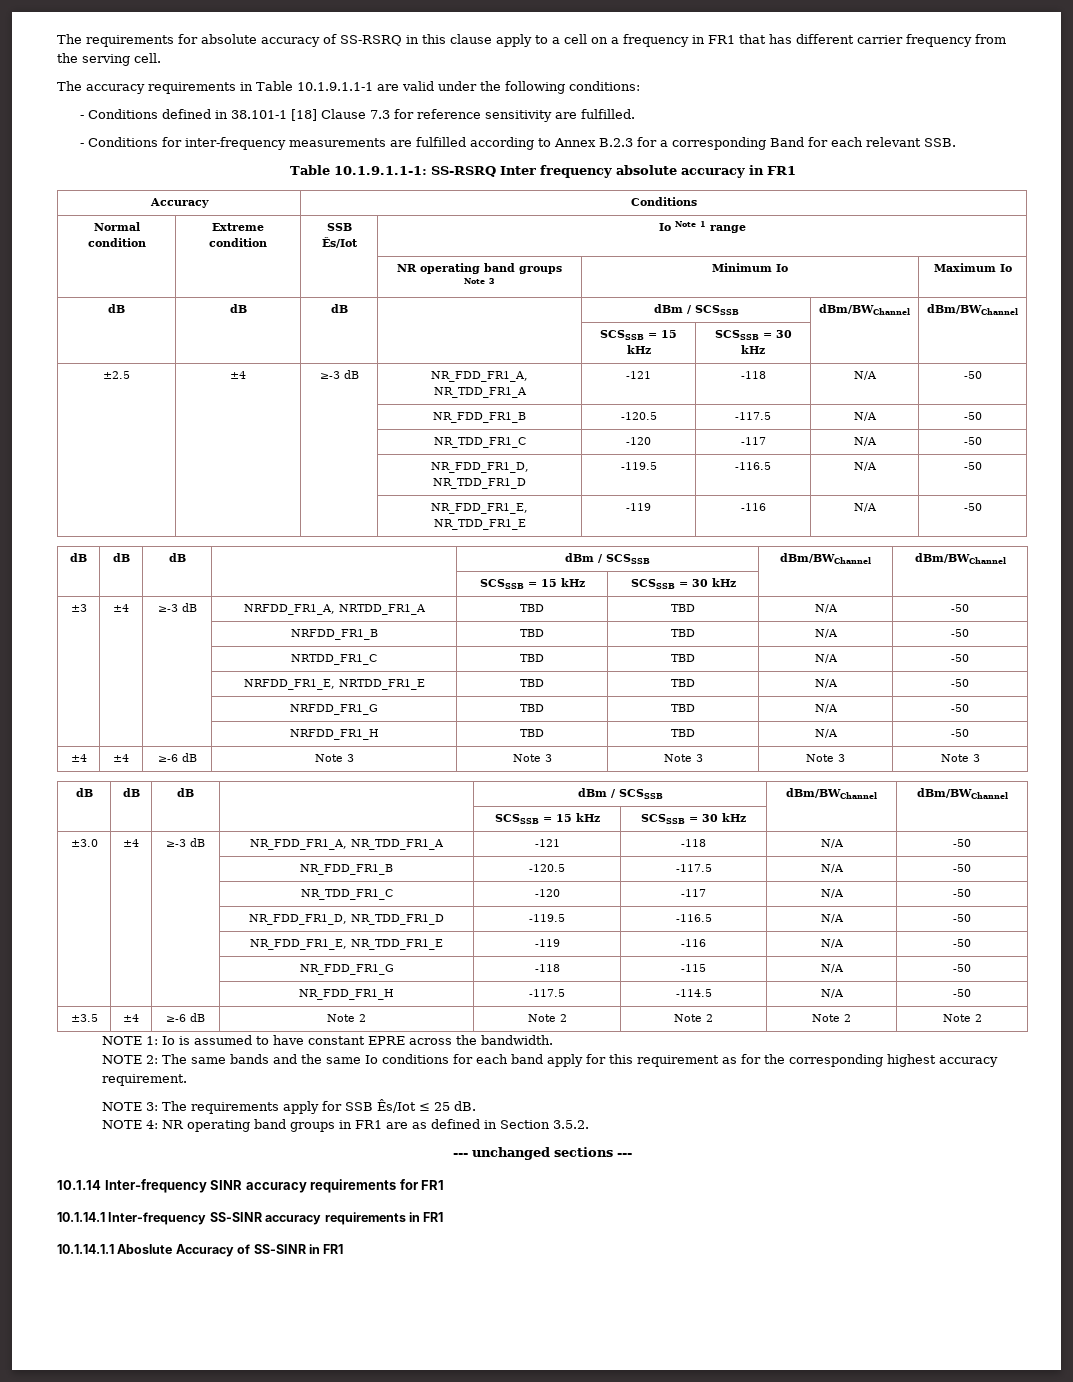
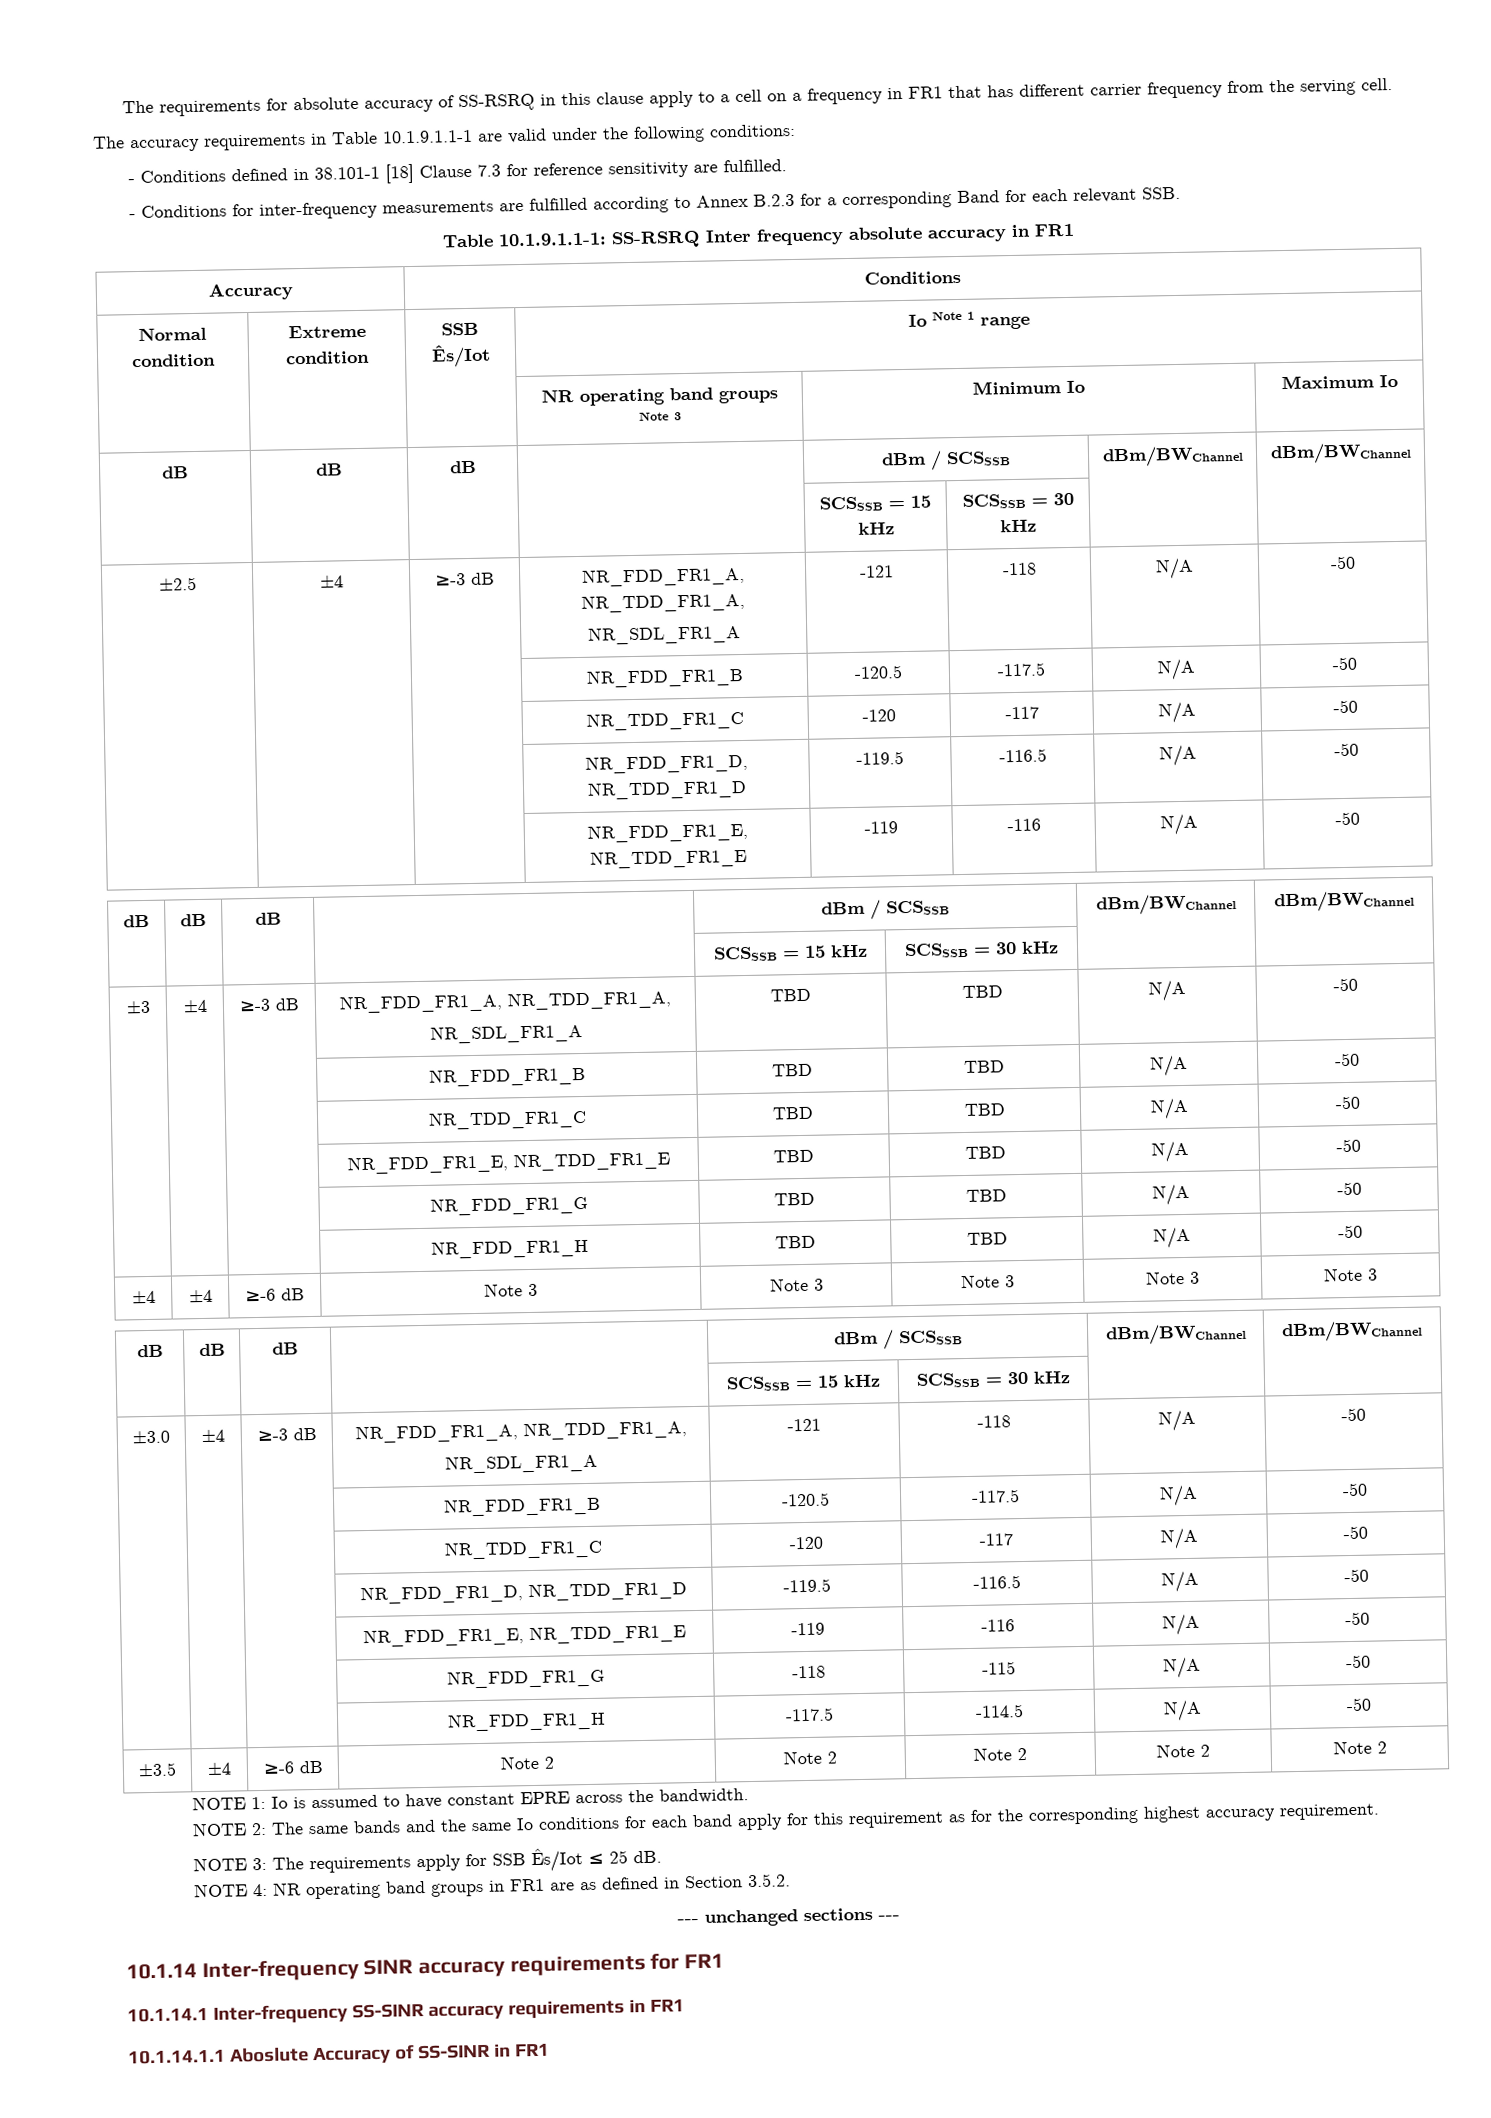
[433,387,527,398] NR_TDD_FR1_A -> [581,592,745,613] [587,625,741,645] NR_TDD_FR1_A, // NR_SDL_FR1_A
[243,604,426,615] [520,604,544,612] [671,604,695,612] [814,604,838,613] [951,604,969,612] [290,629,378,640] [520,629,544,637] [671,629,695,637] [814,629,838,638] [951,629,969,637] [291,654,377,665] [520,654,544,662] [671,654,695,662] [814,654,838,663] [951,654,969,662] [243,679,425,690] [520,679,544,687] [671,679,695,687] [814,679,838,688] [951,679,969,687] [290,704,378,715] [520,704,544,712] [671,704,695,712] [814,704,838,713] [951,704,969,712] [289,729,379,740] NRFDD_FR1_A, NRTDD_FR1_A | TBD | TBD | N/A | -50 // | | | NRFDD_FR1_B | TBD | TBD | N/A | -50 // | | | NRTDD_FR1_C | TBD | TBD | N/A | -50 // | | | NRFDD_FR1_E, NRTDD_FR1_E | TBD | TBD | N/A | -50 // | | | NRFDD_FR1_G | TBD | TBD | N/A | -50 // | | | NRFDD_FR1_H -> [339,990,672,1014] [429,1023,583,1044] [770,988,811,1002] [961,985,1003,999] [1148,979,1187,1002] [1332,977,1358,992] [428,1066,586,1087] [772,1063,813,1077] [963,1060,1005,1074] [1150,1054,1188,1077] [1333,1052,1360,1067] [428,1109,587,1130] [772,1106,814,1120] [963,1103,1006,1117] [1150,1097,1189,1120] [1334,1095,1361,1110] [346,1151,670,1175] [773,1149,814,1163] [964,1146,1006,1159] [1151,1140,1189,1163] [1335,1138,1361,1153] [430,1195,588,1216] [774,1192,815,1206] [965,1189,1007,1202] [1152,1183,1190,1206] [1336,1181,1362,1196] [431,1238,589,1259] NR_FDD_FR1_A, NR_TDD_FR1_A, // NR_SDL_FR1_A | TBD | TBD | N/A | -50 // | | | NR_FDD_FR1_B | TBD | TBD | N/A | -50 // | | | NR_TDD_FR1_C | TBD | TBD | N/A | -50 // | | | NR_FDD_FR1_E, NR_TDD_FR1_E | TBD | TBD | N/A | -50 // | | | NR_FDD_FR1_G | TBD | TBD | N/A | -50 // | | | NR_FDD_FR1_H
[351,839,444,850] NR_TDD_FR1_A -> [522,1420,687,1441] [445,1453,598,1474] NR_TDD_FR1_A, // NR_SDL_FR1_A

